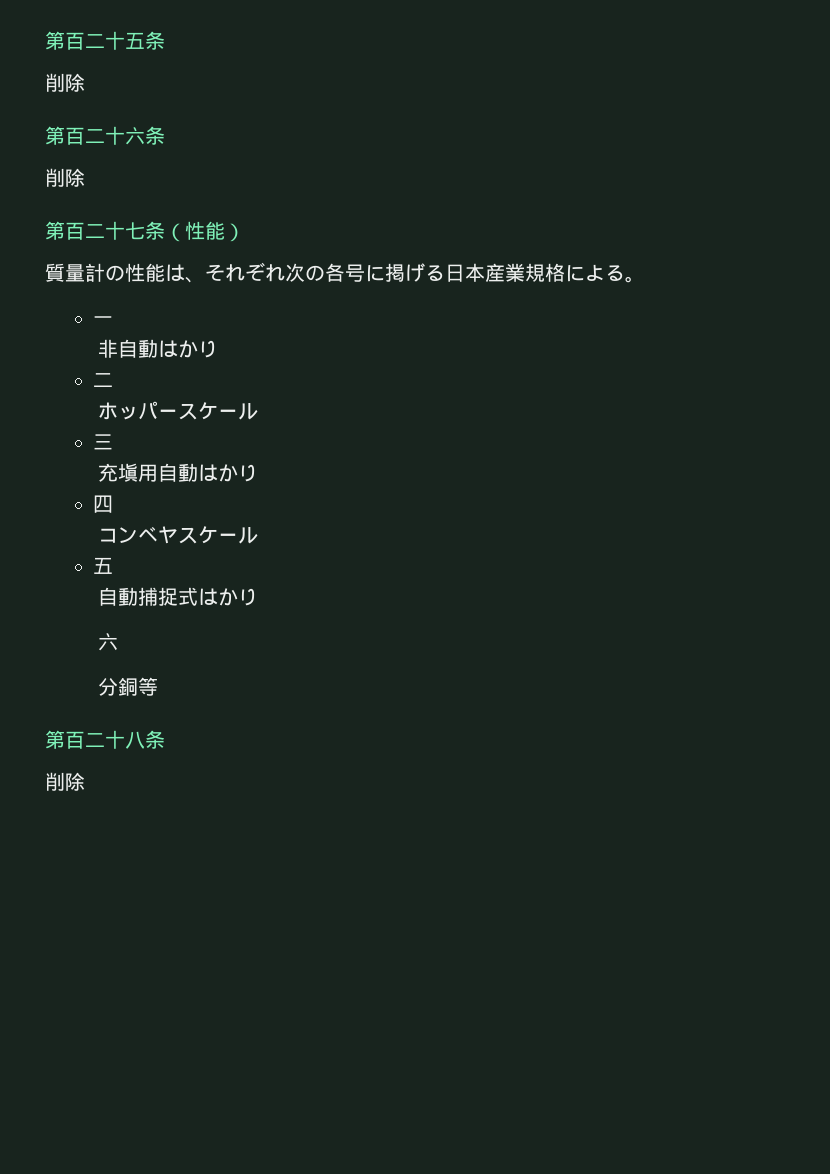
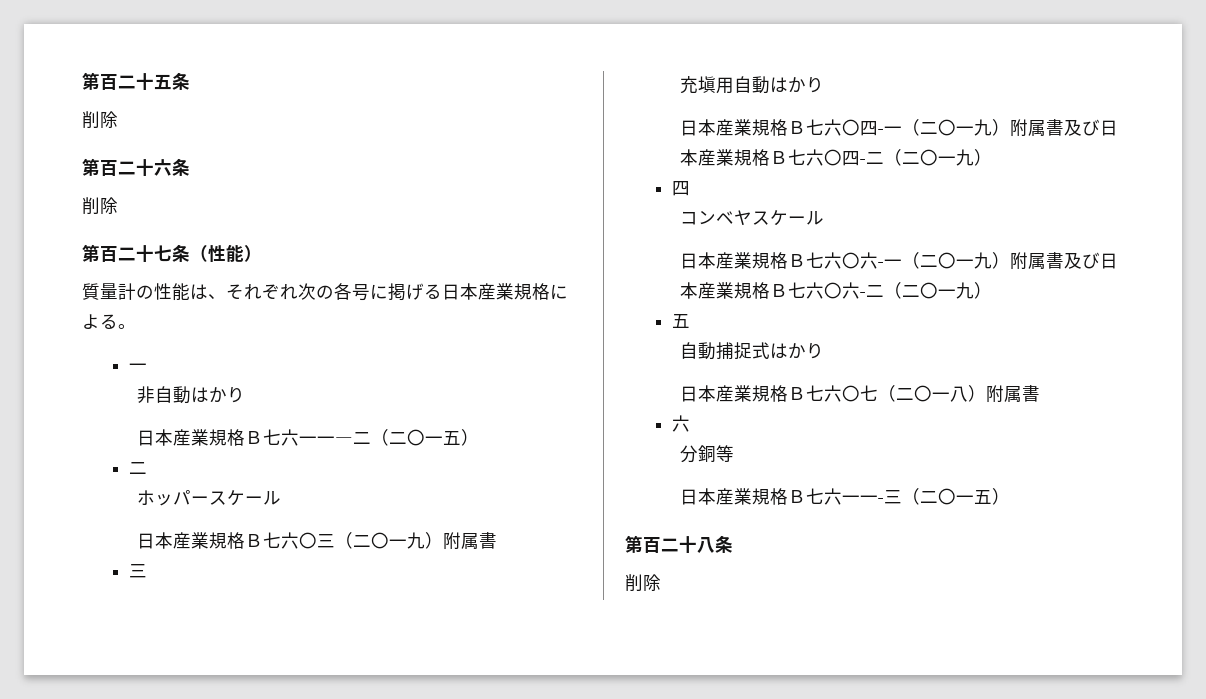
(218, 349) none -> [137,429,480,446] // 日本産業規格Ｂ七六一一―二（二〇一五）
(258, 411) none -> [137,532,498,550] // 日本産業規格Ｂ七六〇三（二〇一九）附属書
(258, 473) none -> [680,119,1119,137] [680,149,993,166] // 日本産業規格Ｂ七六〇四-一（二〇一九）附属書及び日本産業規格Ｂ七六〇四-二（二〇一九）
(258, 535) none -> [680,252,1119,270] [680,282,993,299] // 日本産業規格Ｂ七六〇六-一（二〇一九）附属書及び日本産業規格Ｂ七六〇六-二（二〇一九）
[97,633,118,651] [97,677,158,696] 六 // 分銅等 -> [680,385,1041,403] [671,415,690,432] [680,445,735,463] [680,488,1011,505] 日本産業規格Ｂ七六〇七（二〇一八）附属書 // 六 // 分銅等 // 日本産業規格Ｂ七六一一-三（二〇一五）

